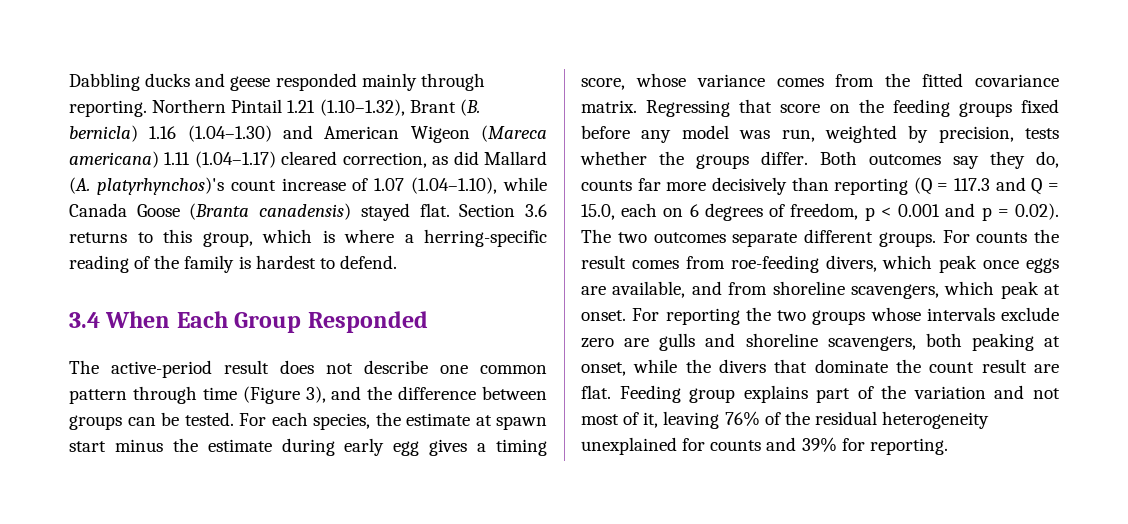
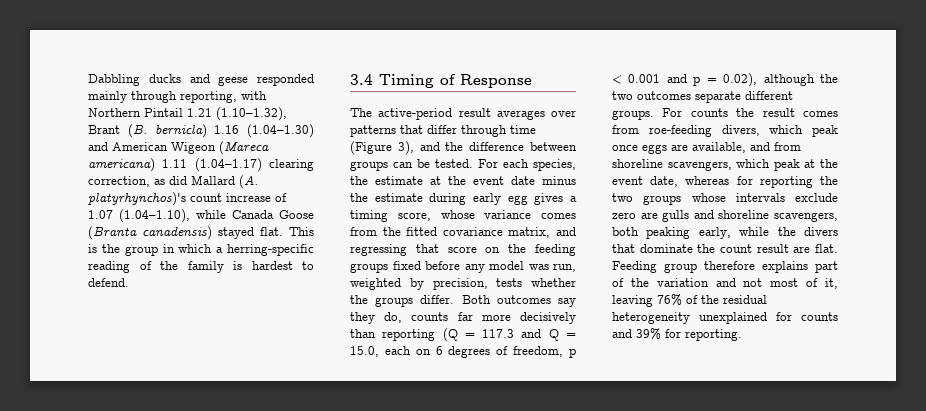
[69,100,147,117] reporting. -> [180,91,267,103] reporting, with
[281,151,338,165] cleared -> [269,159,314,171] clearing
[459,204,547,217] [69,229,394,247] Section 3.6 returns to this group, which is where -> [289,227,314,236] [88,244,213,256] This is the group in which
[105,311,428,333] When Each Group Responded -> [379,74,532,88] Timing of Response
[280,360,547,374] [69,389,127,404] does not describe one common pattern -> [496,110,576,120] [350,125,457,137] averages over patterns that differ
[496,416,547,430] [69,441,106,452] spawn start -> [448,176,535,185] the event date
[581,100,731,117] matrix. Regressing -> [508,227,576,238] [350,244,407,256] matrix, and regressing
[1015,203,1059,220] [581,229,611,243] 0.02). The -> [723,73,838,87] 0.02), although the
[581,308,660,321] onset. For -> [820,159,838,168] [612,176,753,187] the event date, whereas for
[1044,336,1060,347] [581,362,626,376] at onset, -> [698,227,731,239] early,
(736, 395) none -> [704,261,755,270] therefore

